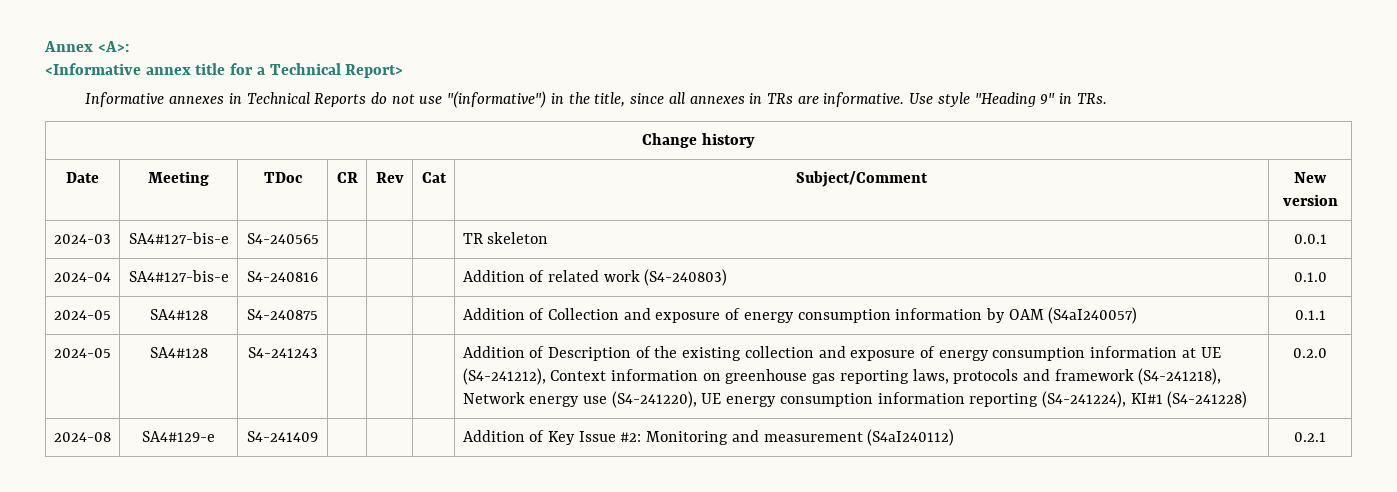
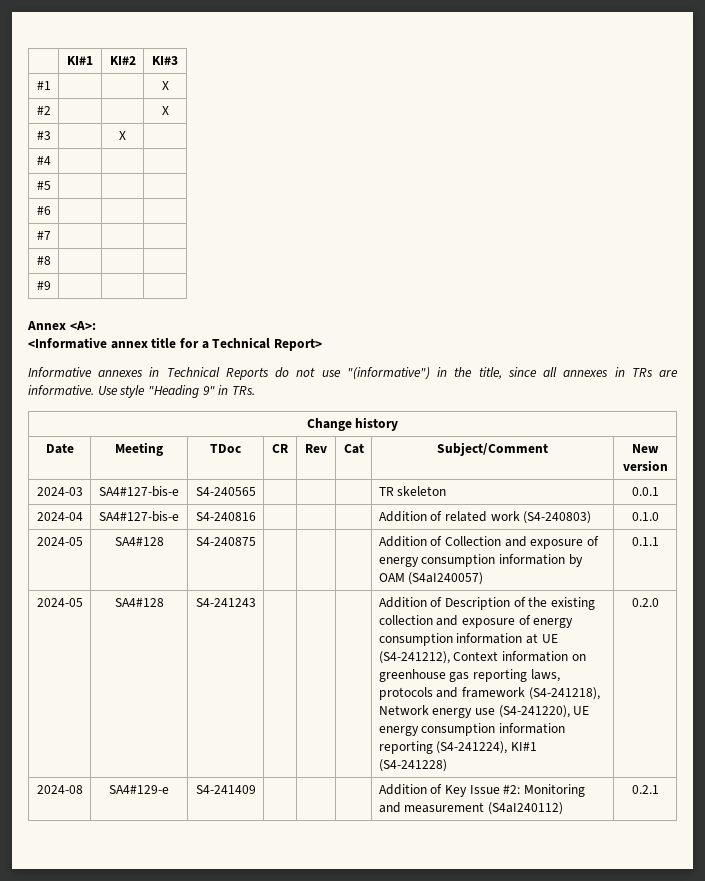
(44, 46) none -> [67,56,93,65] [109,56,136,65] [152,56,178,65] [36,81,51,90] [161,81,169,90] [36,106,51,115] [161,106,169,115] [36,131,51,140] [119,131,126,140] [36,156,51,165] [36,181,51,190] [36,206,51,215] [36,231,51,240] [36,256,51,265] [36,281,51,290] | KI#1 | KI#2 | KI#3 // #1 | | | X // #2 | | | X // #3 | | X | // #4 | | | // #5 | | | // #6 | | | // #7 | | | // #8 | | | // #9 | | | //

